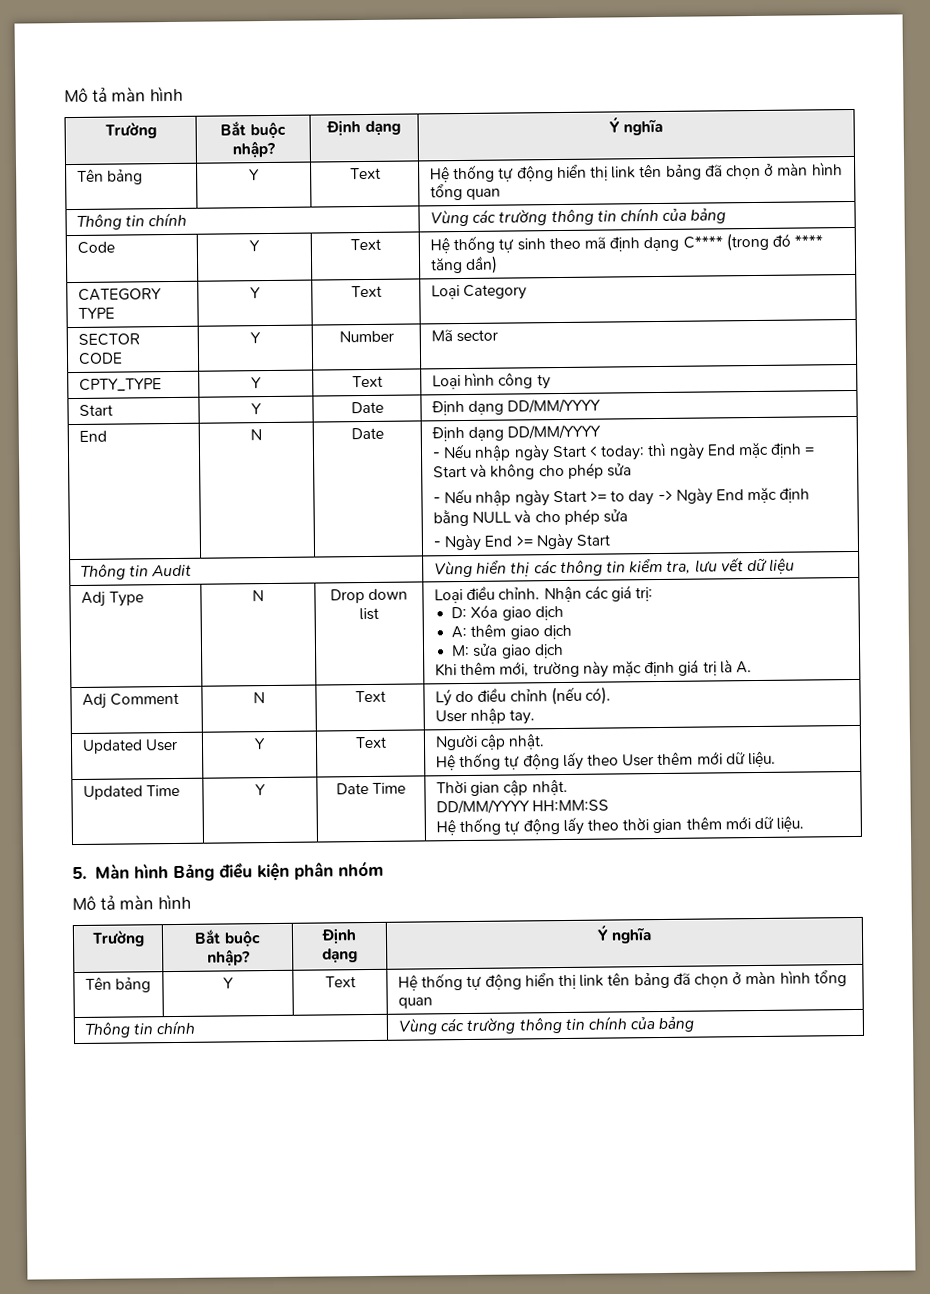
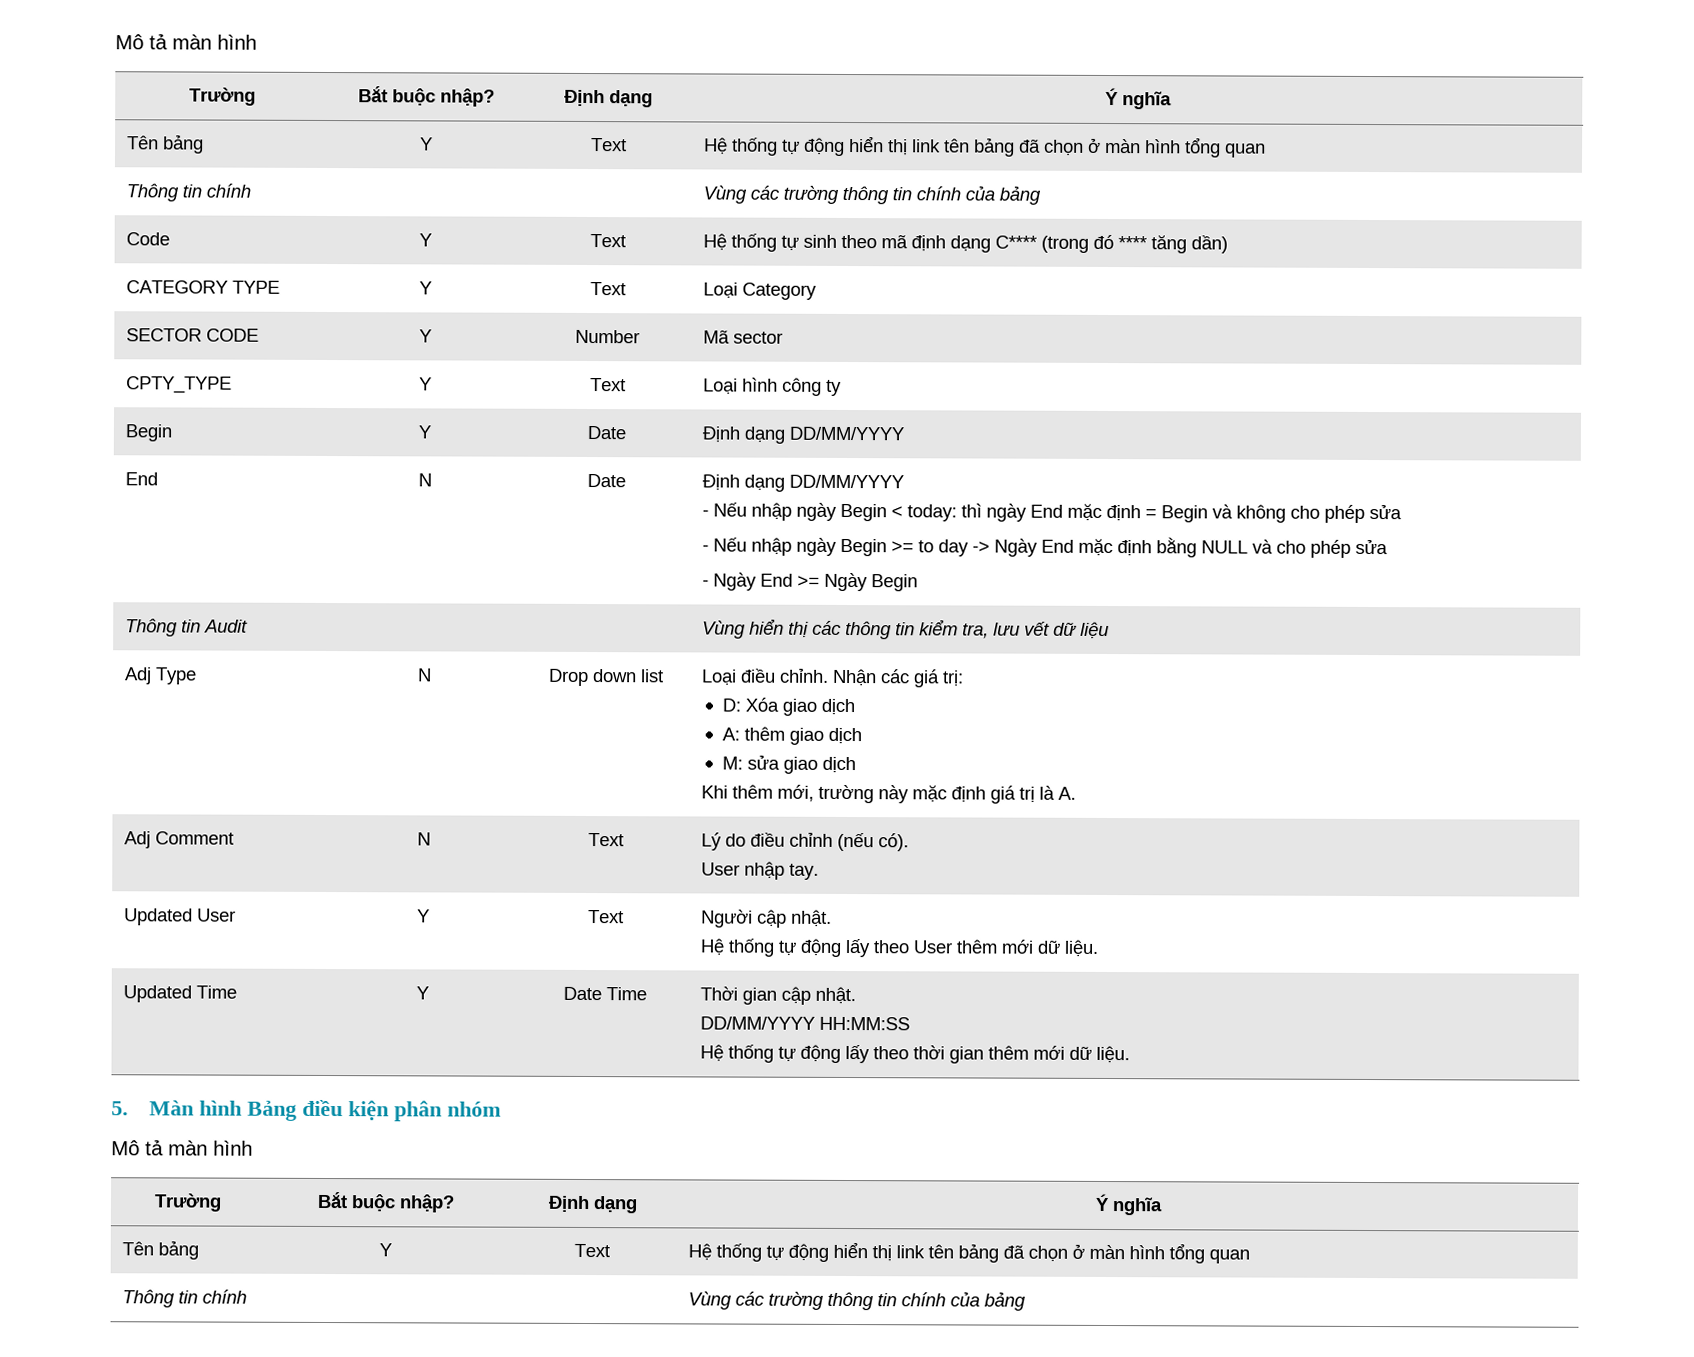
[79,404,114,416] Start -> [125,424,173,442] Begin
[551,445,587,458] Start -> [840,503,888,522] Begin
[433,465,468,478] Start -> [1161,505,1209,523] Begin
[552,490,587,503] Start -> [840,538,888,557] Begin
[576,534,611,546] Start -> [871,574,919,592] Begin

